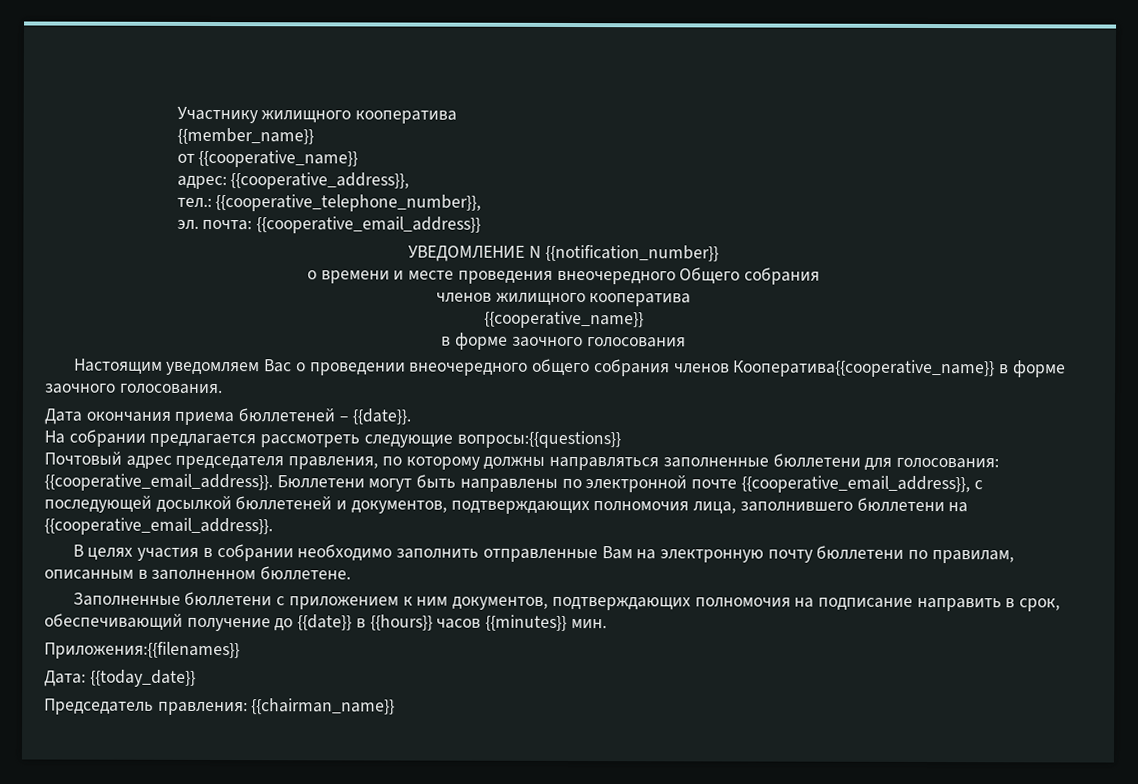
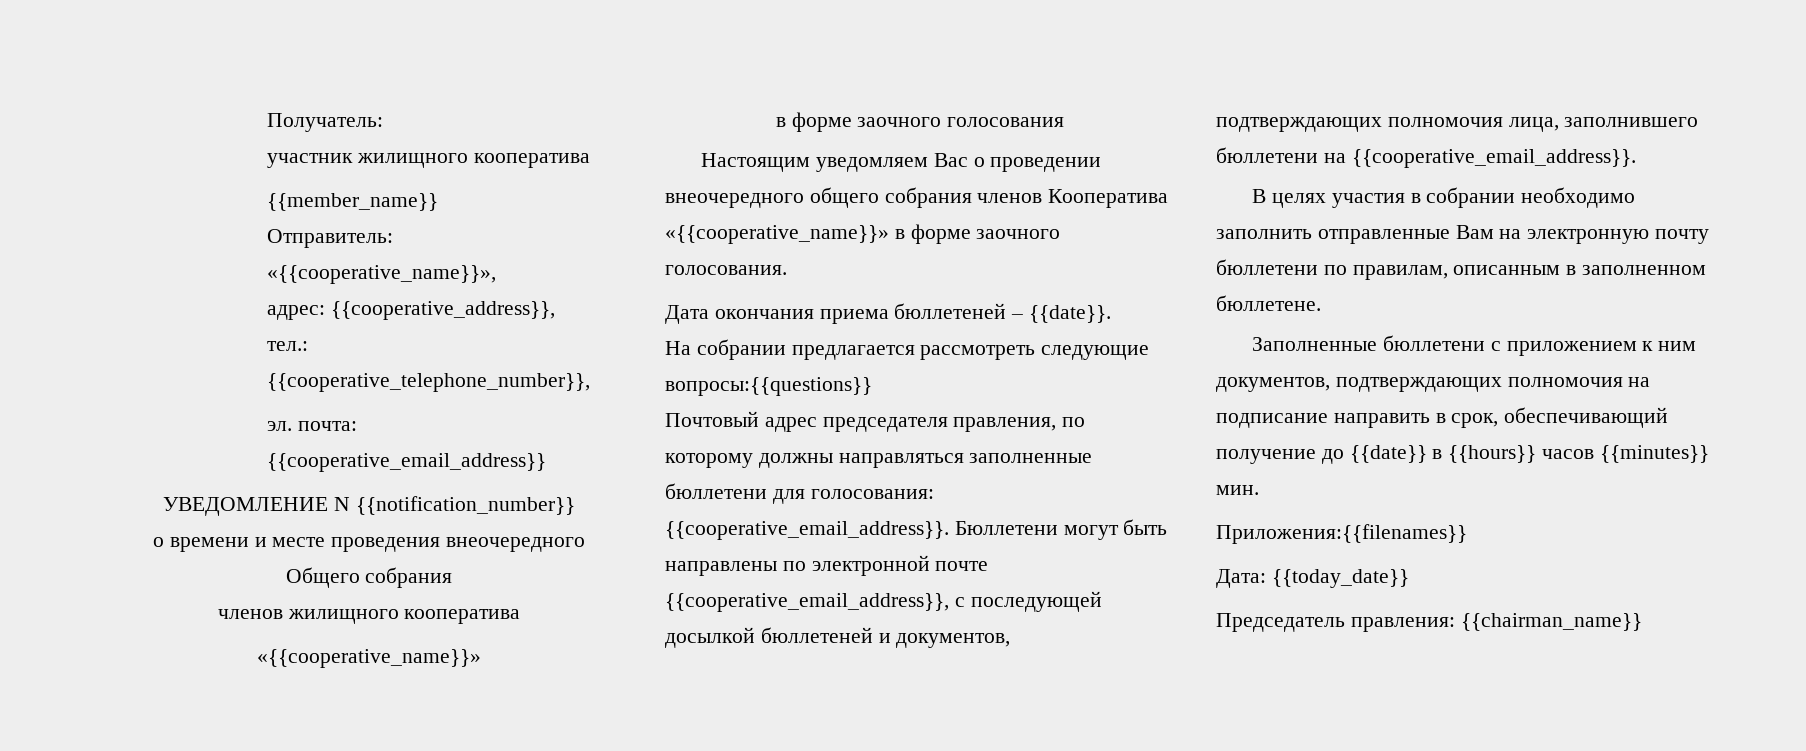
[176,106,258,124] Участнику -> [267,113,383,132] [267,153,353,168] Получатель: // участник
[176,149,359,168] от {{cooperative_name}} -> [267,229,393,248] [267,265,496,284] Отправитель: «{{cooperative_name}}»,
[483,310,644,329] {{cooperative_name}} -> [257,649,481,668] «{{cooperative_name}}»
[733,359,996,378] Кооператива{{cooperative_name}} -> [1048,189,1169,208] [665,225,889,244] Кооператива «{{cooperative_name}}»

